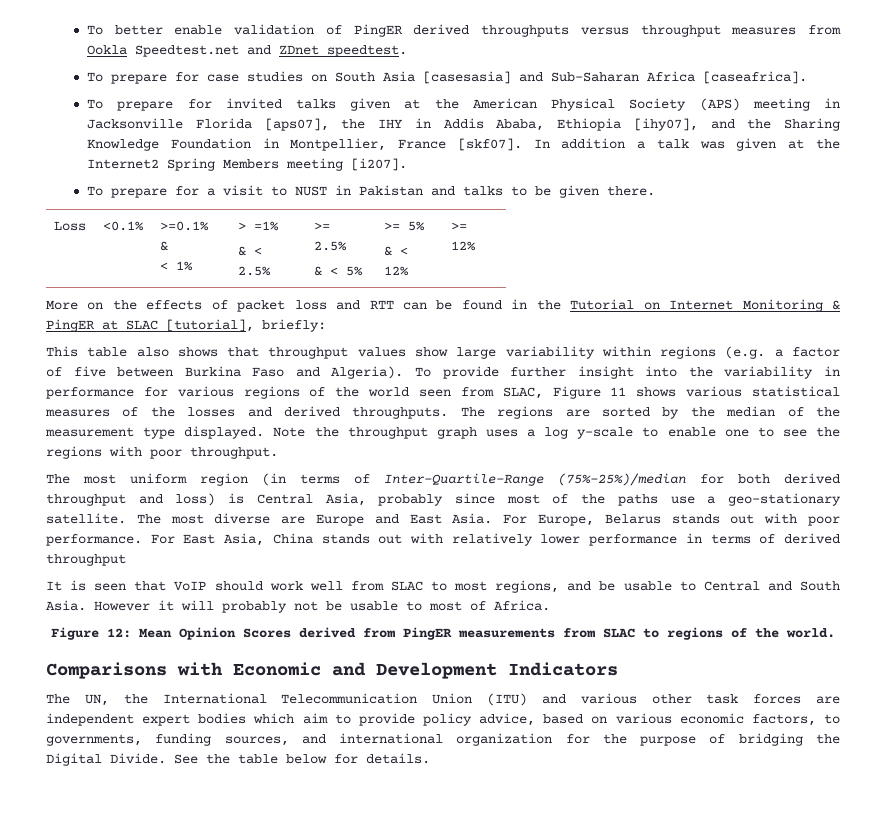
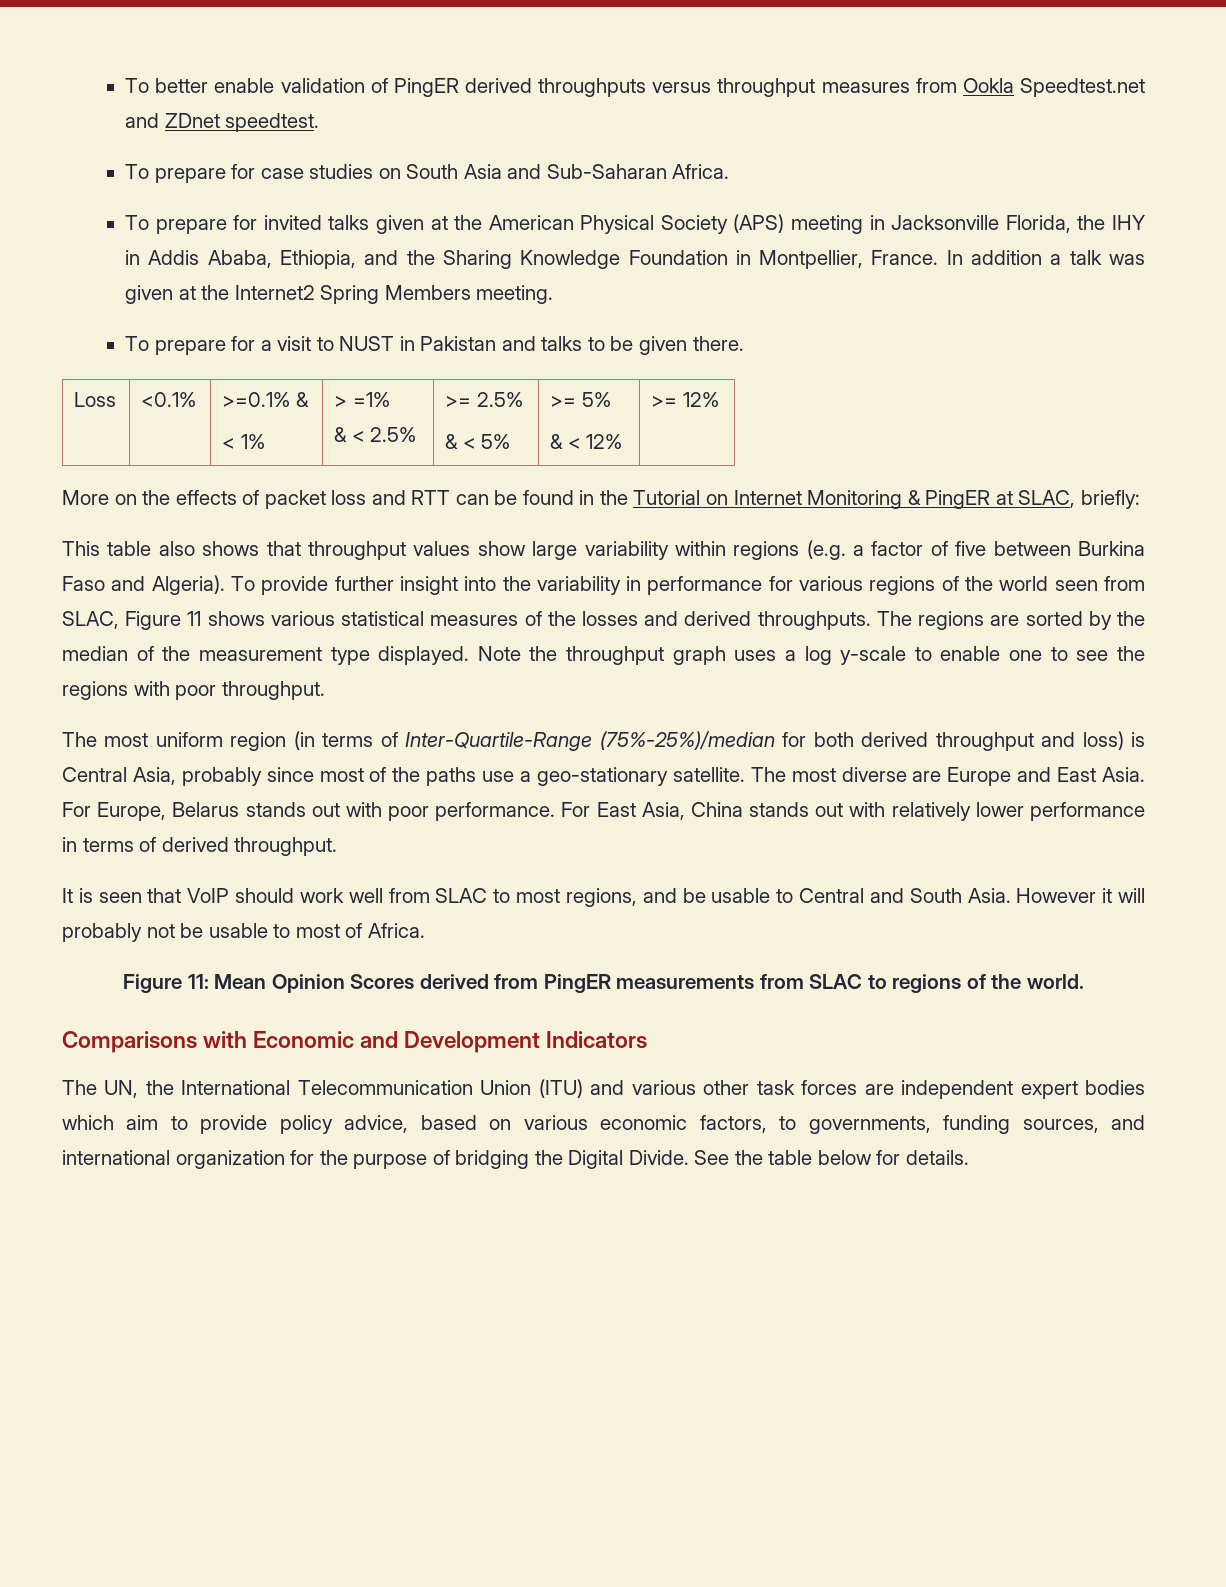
[423,71,512,84] [casesasia] -> (502, 171) none
[647,71,808,84] Africa [caseafrica]. -> [672,164,730,179] Africa.
[195,118,329,131] Florida [aps07], -> [1005,215,1071,233] Florida,
[557,118,698,131] Ethiopia [ihy07], -> [279,250,356,269] Ethiopia,
[398,138,522,151] France [skf07]. -> [871,250,939,265] France.
[286,158,408,171] meeting [i207]. -> [476,285,554,304] meeting.
[126,319,254,332] SLAC [tutorial], -> [1018,490,1076,508] SLAC,
[46,554,126,566] throughput -> [234,837,338,856] throughput.
[107,628,131,638] 12: -> [187,974,209,989] 11:

